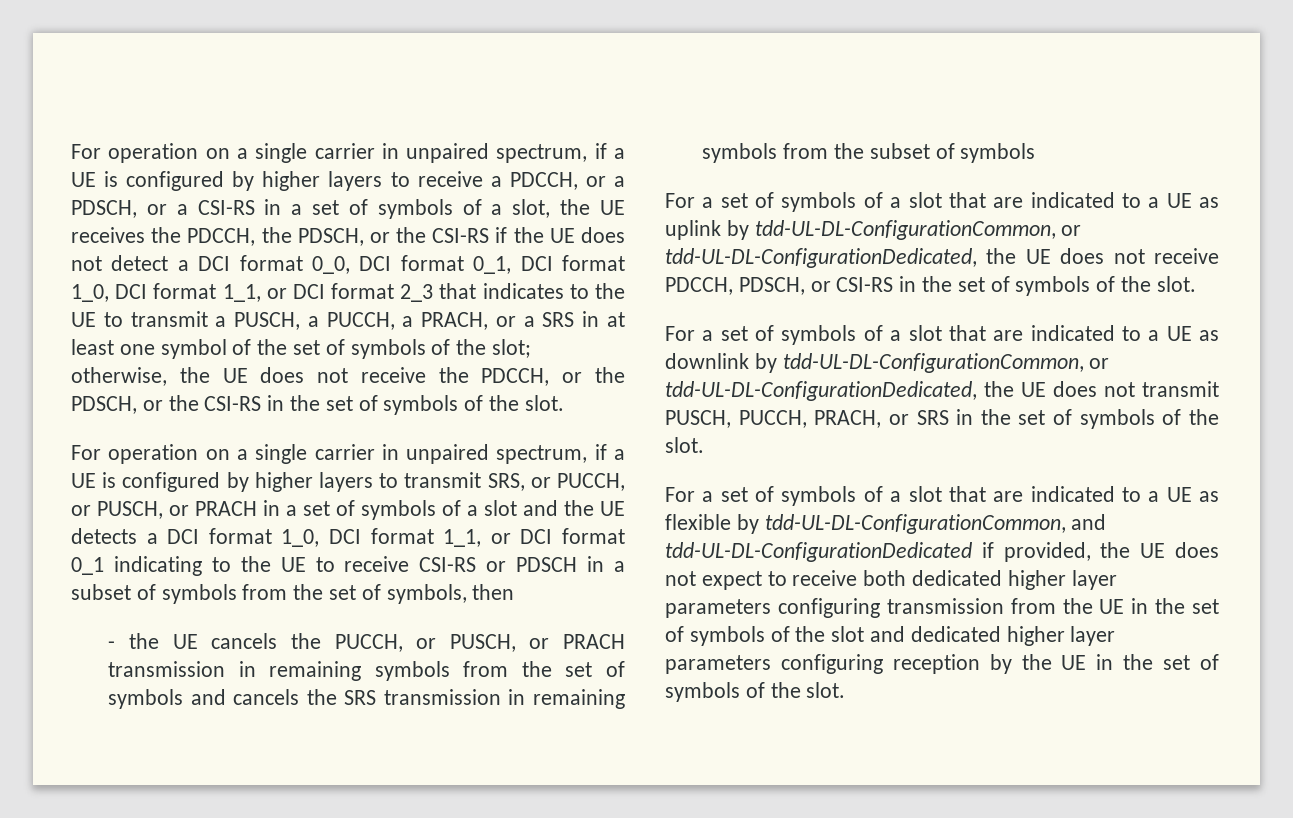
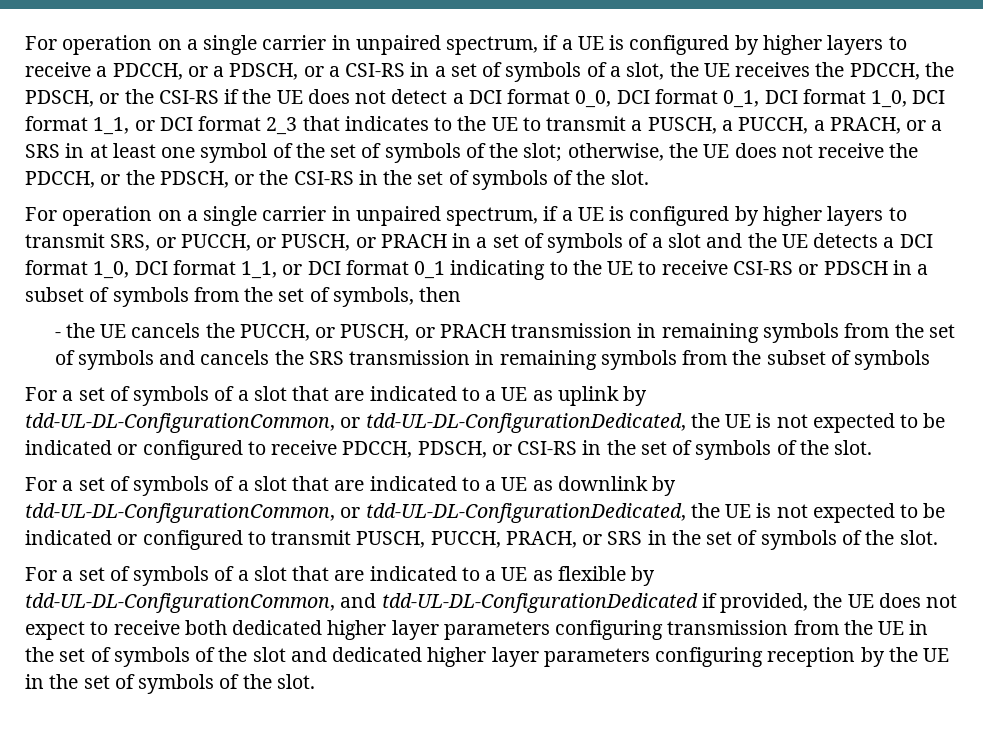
[1060,248,1145,264] does not -> [756,413,946,433] [25,440,266,460] is not expected to be indicated or configured to
[1053,381,1135,397] does not -> [756,503,946,523] [25,530,266,550] is not expected to be indicated or configured to

